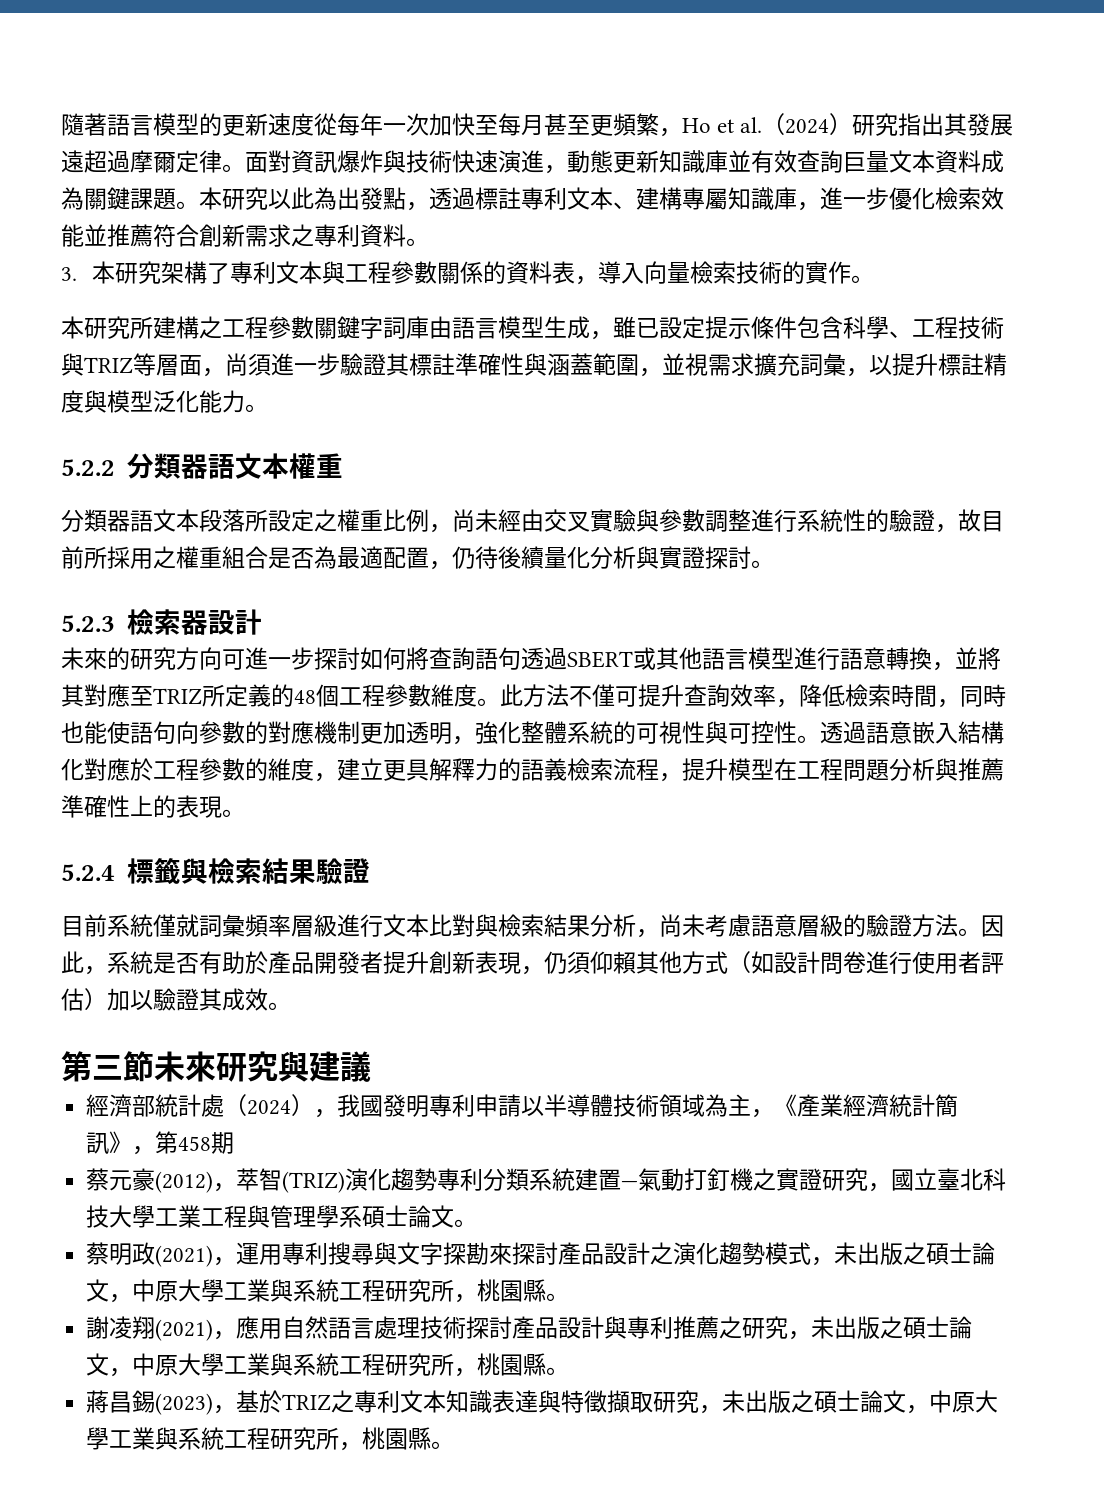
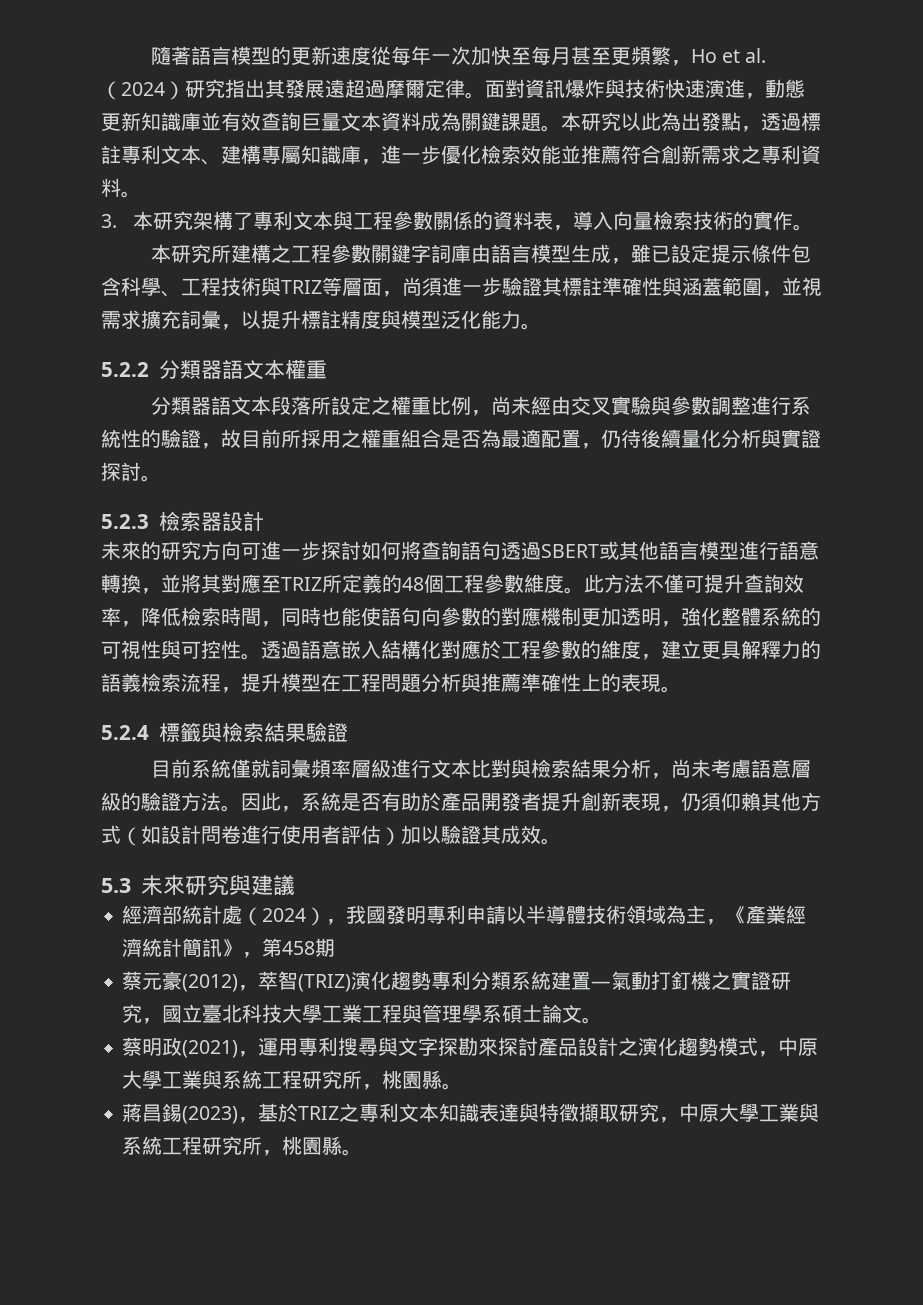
[61,1051,154,1082] 第三節 -> [101,878,131,893] 5.3
[834,1242,996,1265] [86,1279,570,1303] [86,1316,973,1341] [86,1353,133,1377] 未出版之碩士論文，中原大學工業與系統工程研究所，桃園縣。 // 謝凌翔(2021)，應用自然語言處理技術探討產品設計與專利推薦之研究，未出版之碩士論文， -> (779, 1054) none
[722,1390,930,1414] 未出版之碩士論文， -> (680, 1120) none

